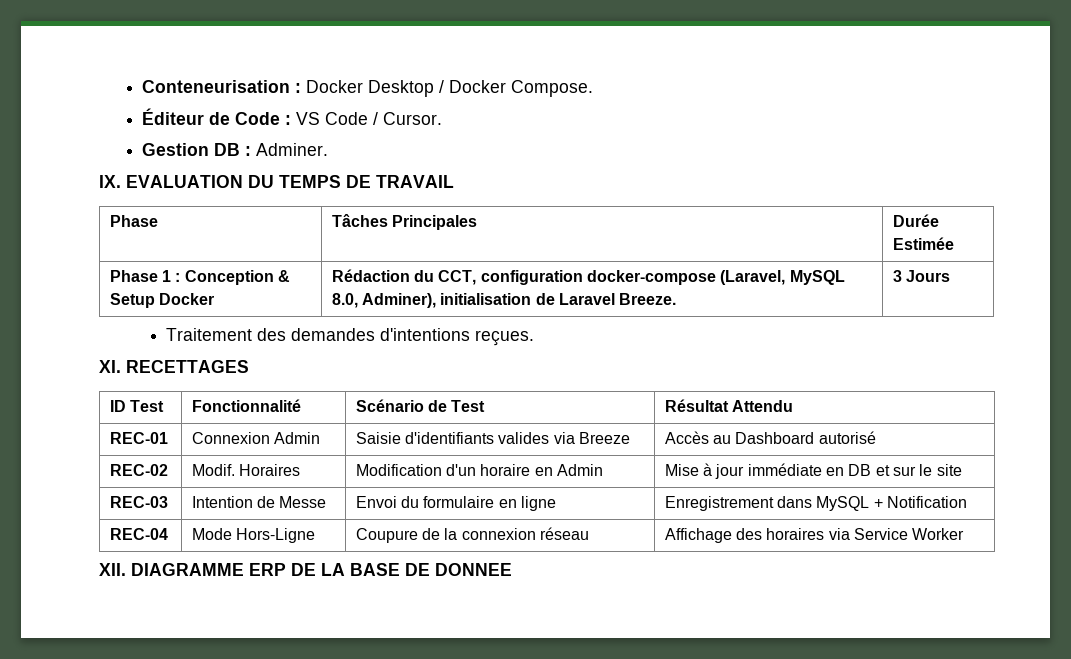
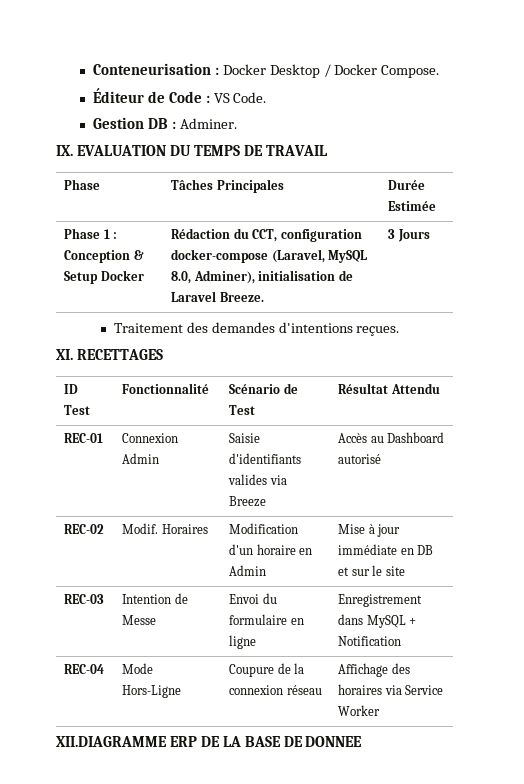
[325,112,443,125] Code / Cursor. -> [233,92,267,103] Code.
[99,563,244,576] XII. DIAGRAMME -> [56,736,167,747] XII.DIAGRAMME

